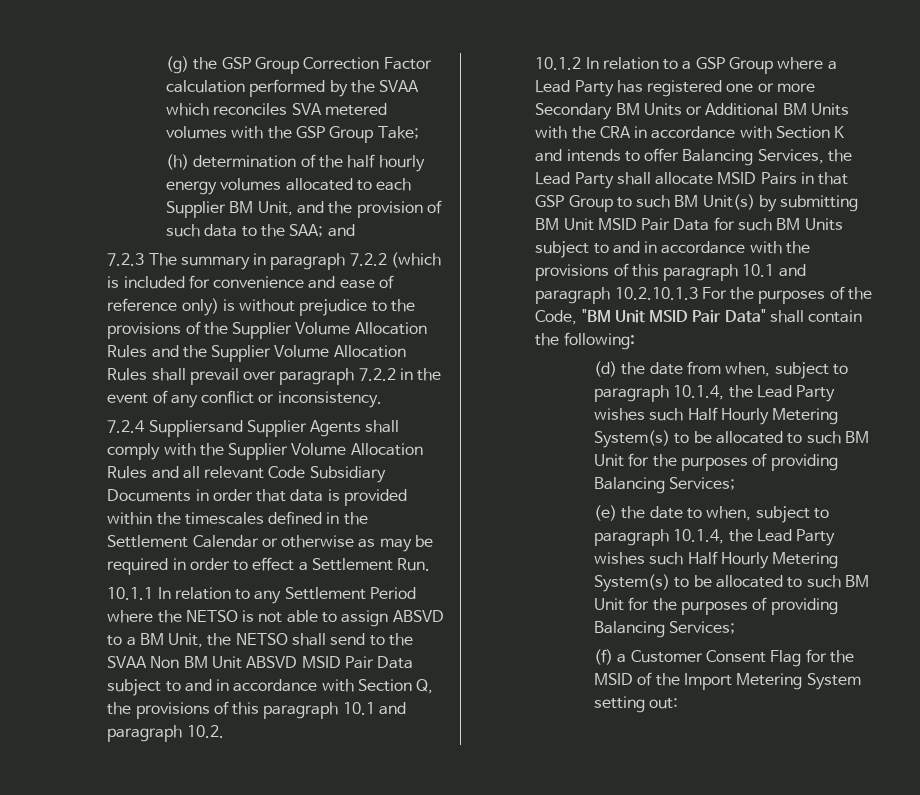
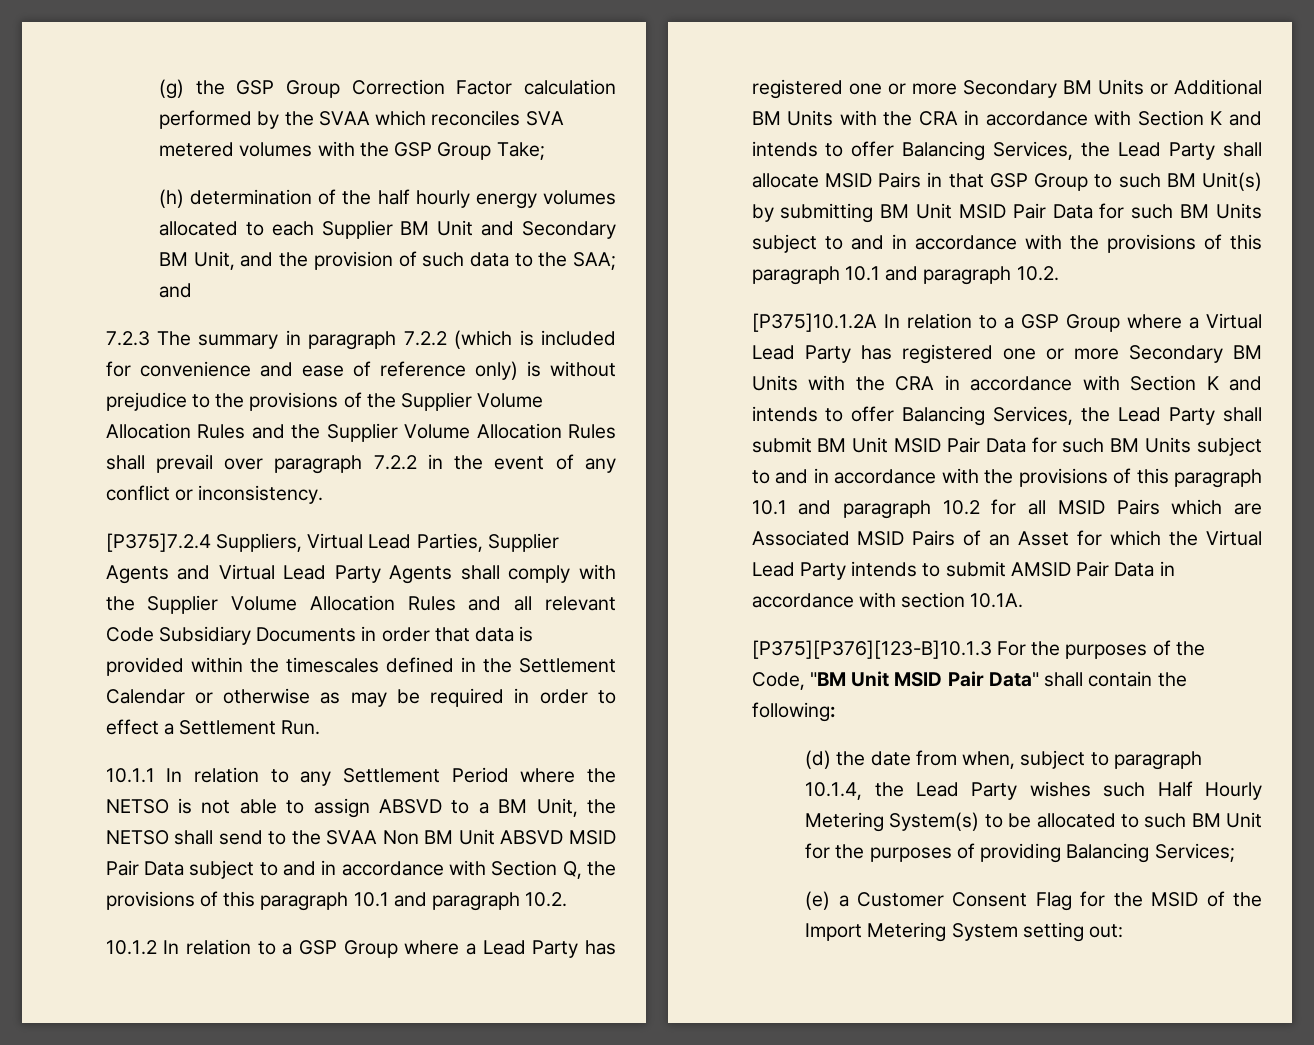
(254, 207) none -> [437,220,616,239] [159,252,189,266] Unit and Secondary BM
[107,420,307,437] 7.2.4 Suppliersand Supplier -> [105,533,559,552] [105,564,381,584] [P375]7.2.4 Suppliers, Virtual Lead Parties, Supplier Agents and Virtual Lead Party
[614,287,698,300] 10.2.10.1.3 -> [1016,266,1059,281] [751,313,1262,332] [751,344,1262,364] [751,375,1262,391] [751,406,1262,426] [751,437,1262,456] [751,468,1262,488] [751,499,1262,519] [751,530,1262,546] [751,561,1175,580] [751,592,1024,608] [751,640,992,659] 10.2. // [P375]10.1.2A In relation to a GSP Group where a Virtual Lead Party has registered one or more Secondary BM Units with the CRA in accordance with Section K and intends to offer Balancing Services, the Lead Party shall submit BM Unit MSID Pair Data for such BM Units subject to and in accordance with the provisions of this paragraph 10.1 and paragraph 10.2 for all MSID Pairs which are Associated MSID Pairs of an Asset for which the Virtual Lead Party intends to submit AMSID Pair Data in accordance with section 10.1A. // [P375][P376][123-B]10.1.3
[621,506,829,523] [594,529,836,546] [594,551,839,569] [594,574,869,592] [594,597,838,615] [594,621,736,638] [594,649,613,665] the date to when, subject to paragraph 10.1.4, the Lead Party wishes such Half Hourly Metering System(s) to be allocated to such BM Unit for the purposes of providing Balancing Services; // (f) -> (831, 900) none

